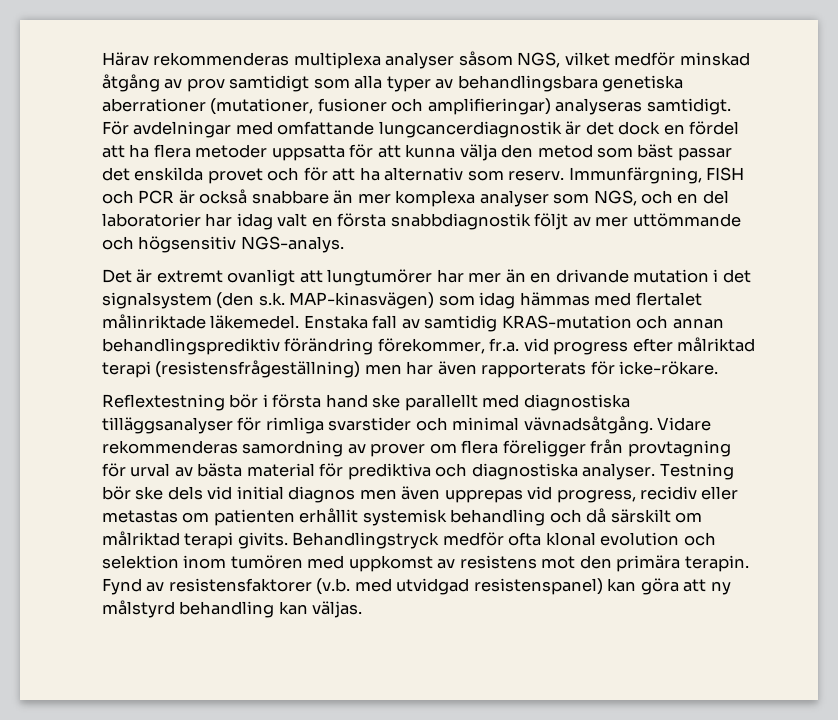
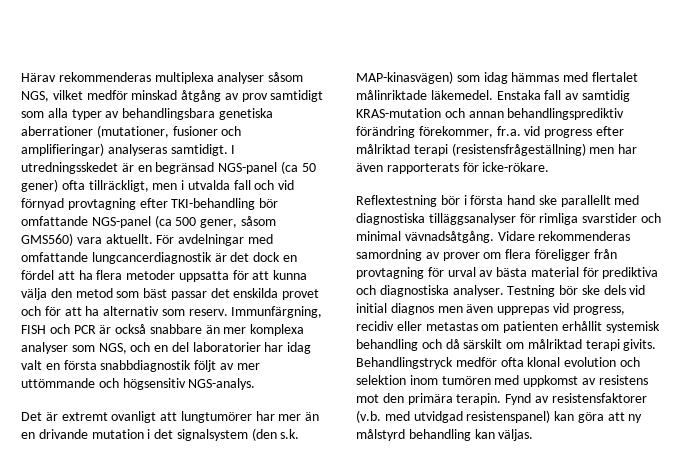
(731, 106) none -> [231,145,236,154] [21,161,316,174] [21,179,295,192] [21,198,279,210] [21,215,276,228] [21,233,153,246] I utredningsskedet är en begränsad NGS-panel (ca 50 gener) ofta tillräckligt, men i utvalda fall och vid förnyad provtagning efter TKI-behandling bör omfattande NGS-panel (ca 500 gener, såsom GMS560) vara aktuellt.

